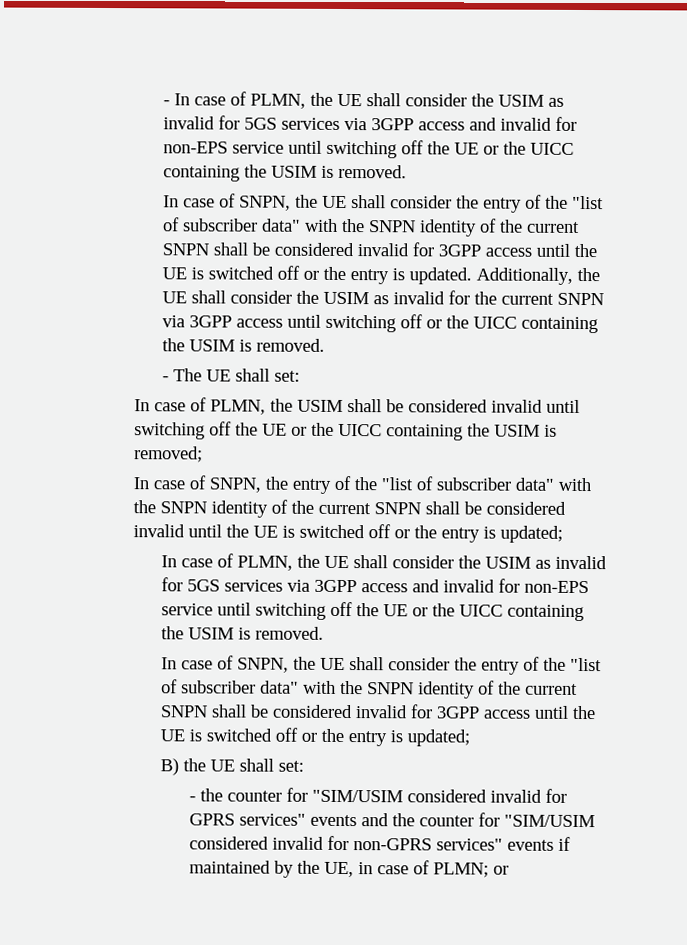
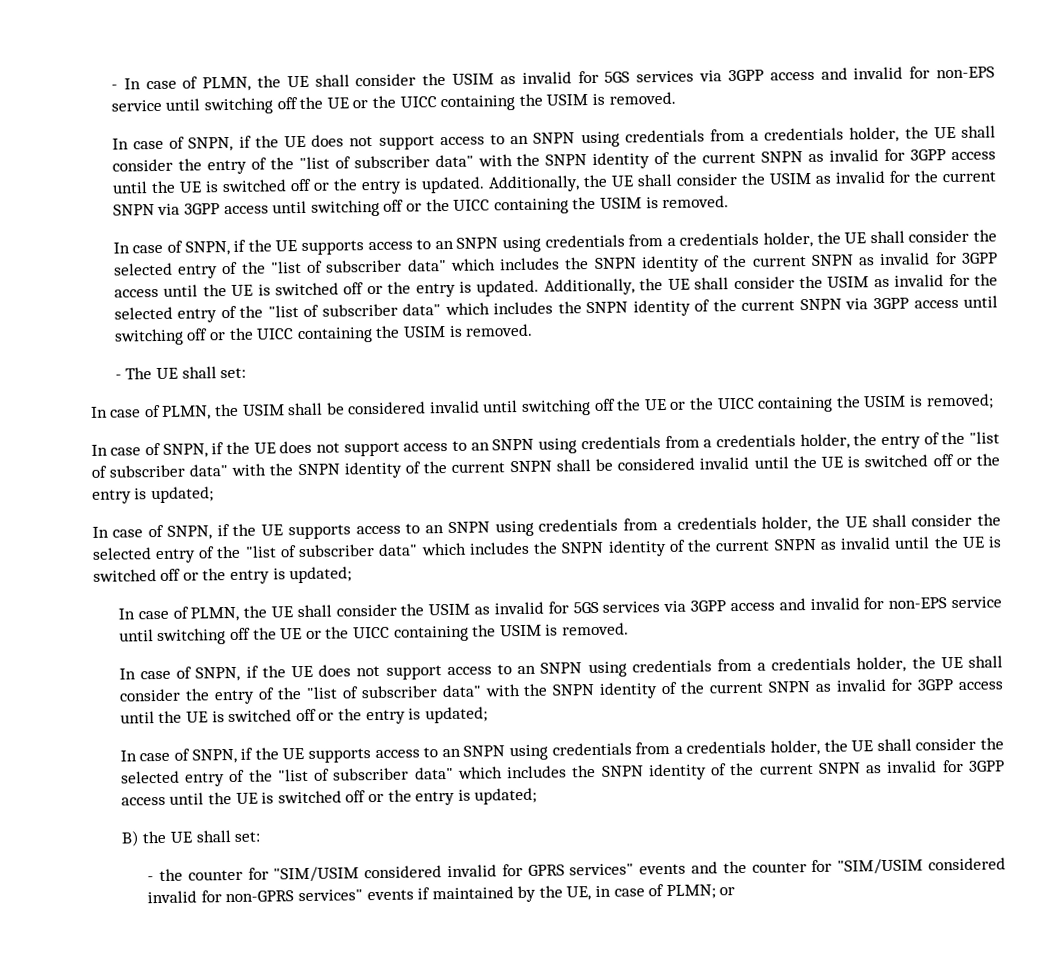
(292, 203) none -> [238,126,900,150] if the UE does not support access to an SNPN using credentials from a credentials holder,
[213,242,355,257] shall be considered -> [808,153,825,162] as
(326, 345) none -> [112,229,998,256] [113,251,999,279] [113,273,998,298] [113,295,999,323] [113,323,534,346] // In case of SNPN, if the UE supports access to an SNPN using credentials from a credentials holder, the UE shall consider the selected entry of the "list of subscriber data" which includes the SNPN identity of the current SNPN as invalid for 3GPP access until the UE is switched off or the entry is updated. Additionally, the UE shall consider the USIM as invalid for the selected entry of the "list of subscriber data" which includes the SNPN identity of the current SNPN via 3GPP access until switching off or the UICC containing the USIM is removed.
(261, 485) none -> [211,433,850,457] if the UE does not support access to an SNPN using credentials from a credentials holder,
(563, 534) none -> [91,513,1002,540] [91,535,1003,564] [92,566,353,585] // In case of SNPN, if the UE supports access to an SNPN using credentials from a credentials holder, the UE shall consider the selected entry of the "list of subscriber data" which includes the SNPN identity of the current SNPN as invalid until the UE is switched off or the entry is updated;
(290, 665) none -> [245,656,907,680] if the UE does not support access to an SNPN using credentials from a credentials holder,
[211,704,354,719] shall be considered -> [815,678,1004,692] [119,706,488,725] [119,737,1005,764] [120,762,883,787] as invalid for 3GPP access until the UE is switched off or the entry is updated; // In case of SNPN, if the UE supports access to an SNPN using credentials from a credentials holder, the UE shall consider the selected entry of the "list of subscriber data" which includes the SNPN identity of the current SNPN as

